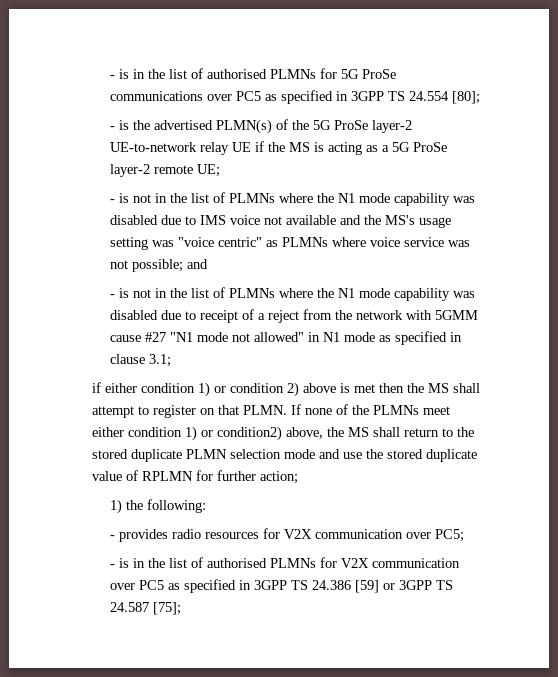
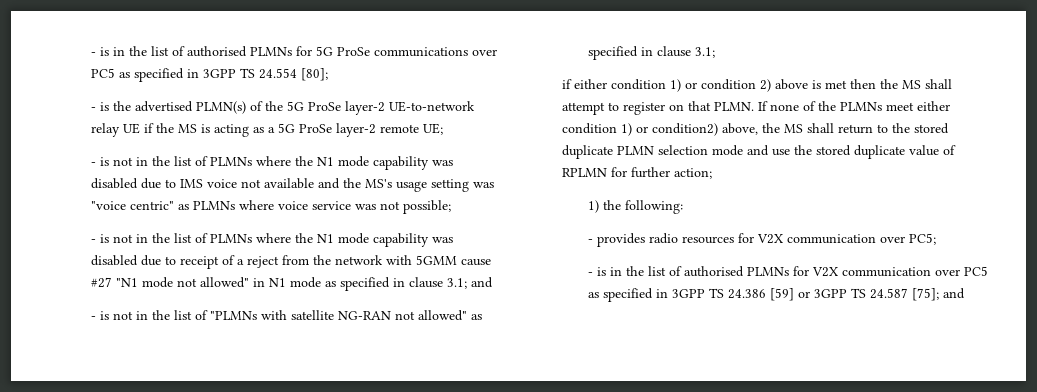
[186,259,208,269] and -> (451, 207) none
(171, 360) none -> [470,277,493,288] [90,310,482,321] [587,46,715,60] and // - is not in the list of "PLMNs with satellite NG-RAN not allowed" as specified in clause 3.1;
(181, 608) none -> [942,288,965,299] and

